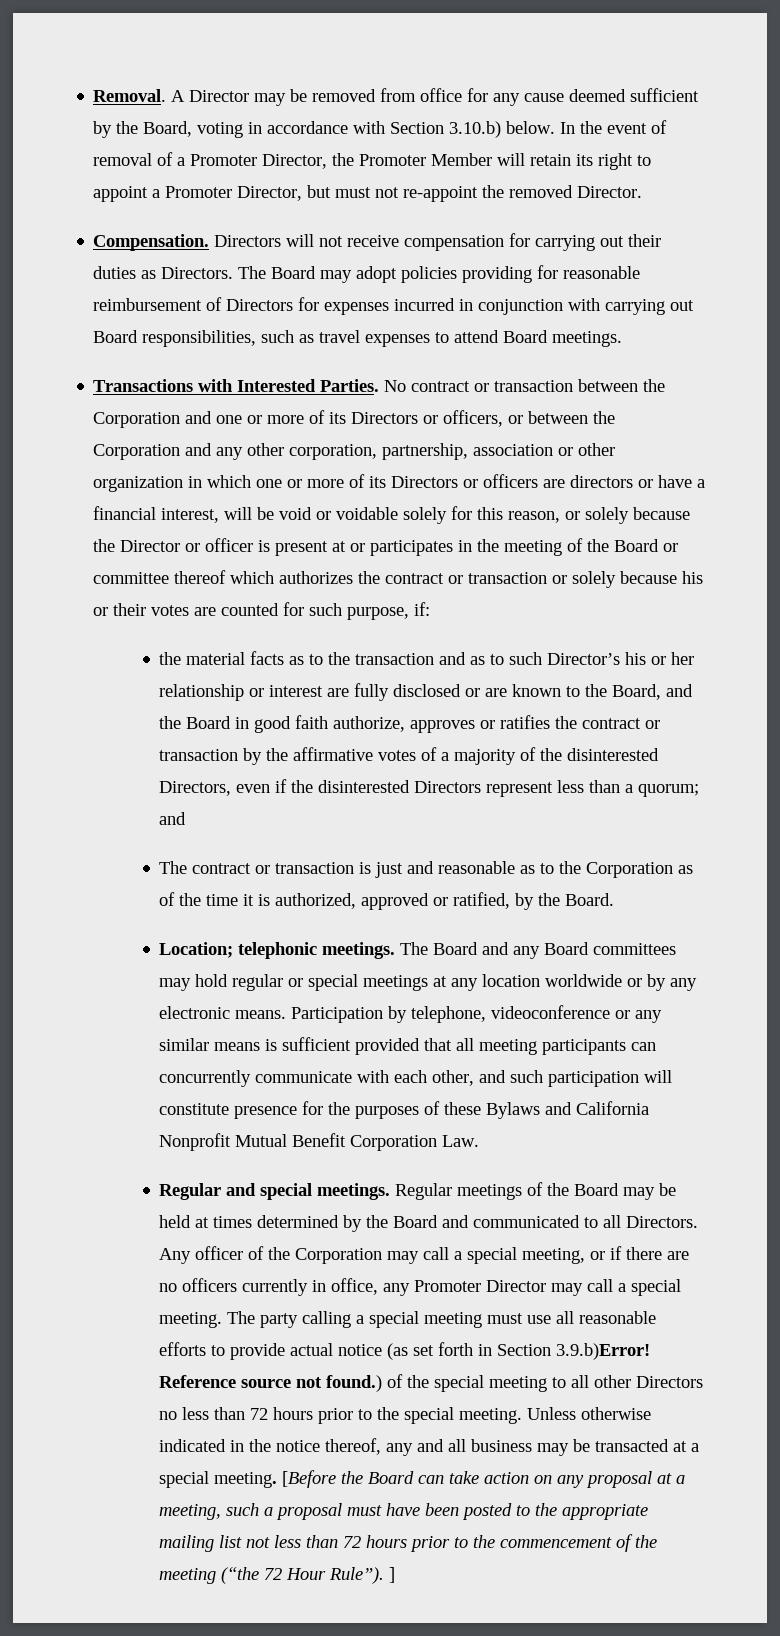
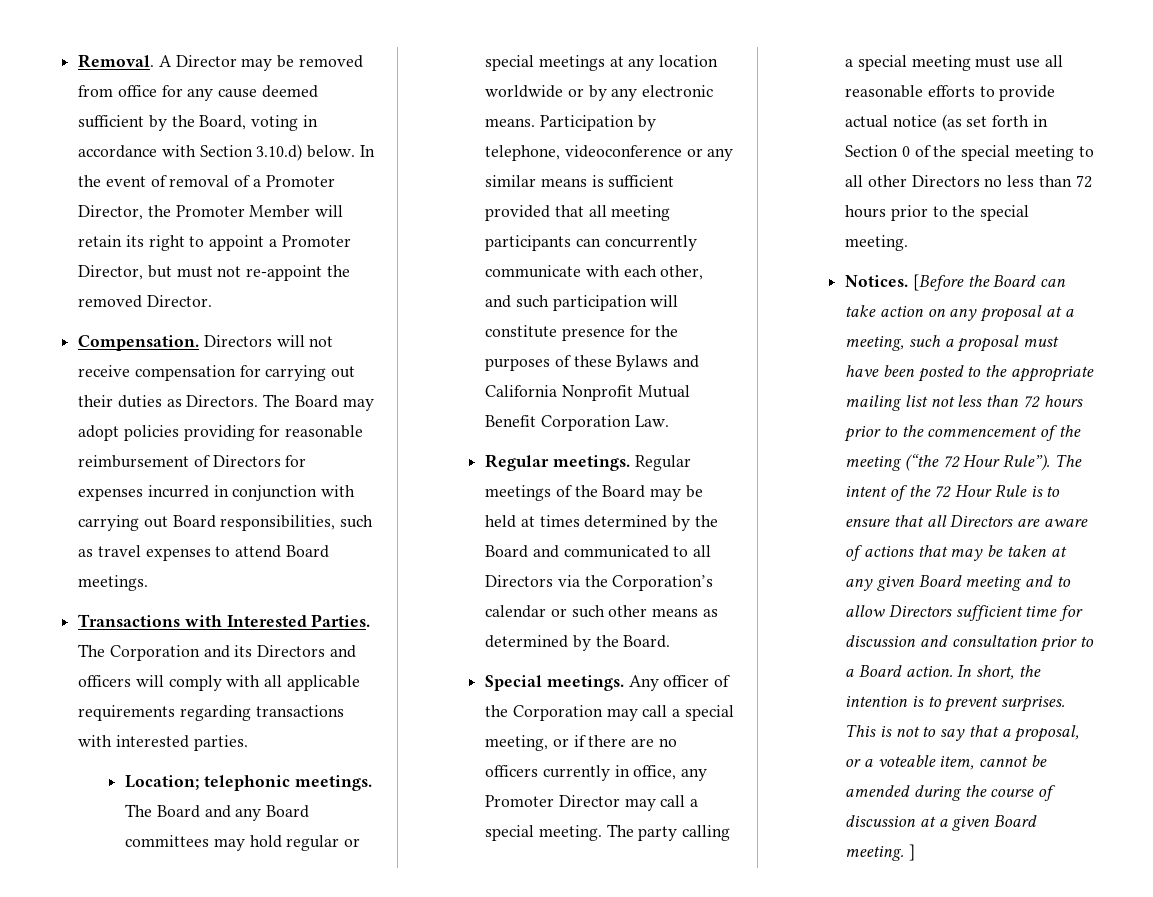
[449,121,502,138] 3.10.b) -> [256,144,303,161] 3.10.d)
[384,379,666,392] [93,410,616,428] [93,443,616,460] [93,474,706,492] [93,506,691,524] [93,538,679,556] [93,570,704,588] [93,602,431,620] [159,651,695,665] [159,683,694,701] [159,715,661,733] [159,747,660,765] [159,779,700,797] [159,812,187,825] [159,861,694,878] [159,892,615,910] No contract or transaction between the Corporation and one or more of its Directors or officers, or between the Corporation and any other corporation, partnership, association or other organization in which one or more of its Directors or officers are directors or have a financial interest, will be void or voidable solely for this reason, or solely because the Director or officer is present at or participates in the meeting of the Board or committee thereof which authorizes the contract or transaction or solely because his or their votes are counted for such purpose, if: // the material facts as to the transaction and as to such Director’s his or her relationship or interest are fully disclosed or are known to the Board, and the Board in good faith authorize, approves or ratifies the contract or transaction by the affirmative votes of a majority of the disinterested Directors, even if the disinterested Directors represent less than a quorum; and // The contract or transaction is just and reasonable as to the Corporation as of the time it is authorized, approved or ratified, by the Board. -> [78,644,356,661] [78,675,360,691] [78,705,344,721] [78,735,248,751] The Corporation and its Directors and officers will comply with all applicable requirements regarding transactions with interested parties.
[226,1183,313,1200] and special -> (550, 462) none
[626,1216,699,1228] Directors. -> [485,575,714,591] [485,605,718,618] [485,635,671,651] [485,675,624,691] Directors via the Corporation’s calendar or such other means as determined by the Board. // Special meetings.
[556,1343,651,1360] [159,1375,383,1392] 3.9.b)Error! Reference source not found.) -> [901,146,910,157] 0
[527,1407,652,1420] [159,1438,700,1456] [159,1471,278,1488] Unless otherwise indicated in the notice thereof, any and all business may be transacted at a special meeting. -> [845,275,909,287] // Notices.
(385, 1575) none -> [1054,454,1082,467] [845,484,1061,501] [845,515,1088,527] [845,545,1067,561] [845,575,1071,591] [845,605,1084,621] [845,635,1095,652] [845,665,1041,680] [845,696,1066,712] [845,724,1080,742] [845,755,1047,770] [845,785,1057,801] [845,815,1038,831] [845,846,905,861] The intent of the 72 Hour Rule is to ensure that all Directors are aware of actions that may be taken at any given Board meeting and to allow Directors sufficient time for discussion and consultation prior to a Board action. In short, the intention is to prevent surprises. This is not to say that a proposal, or a voteable item, cannot be amended during the course of discussion at a given Board meeting.

